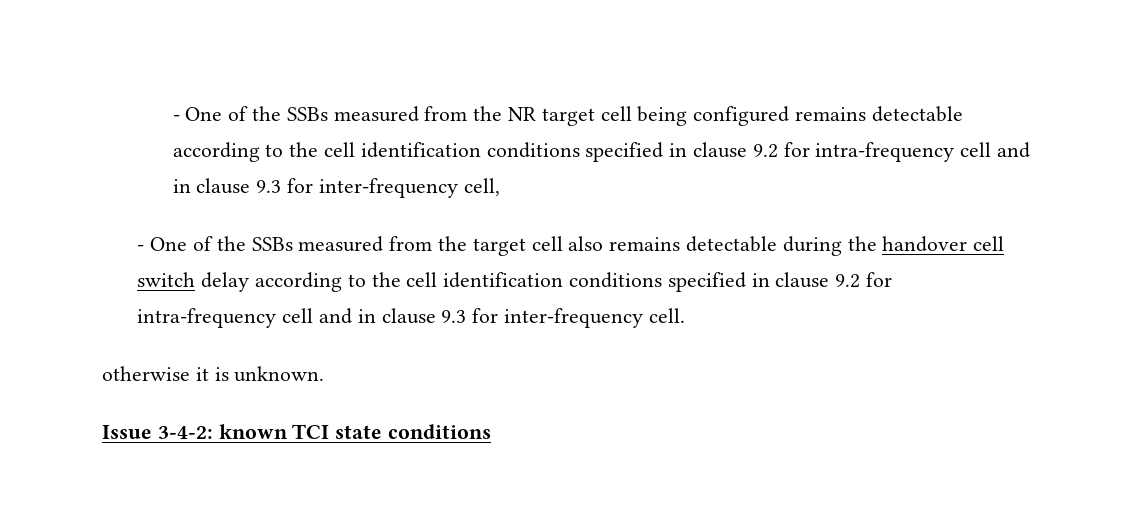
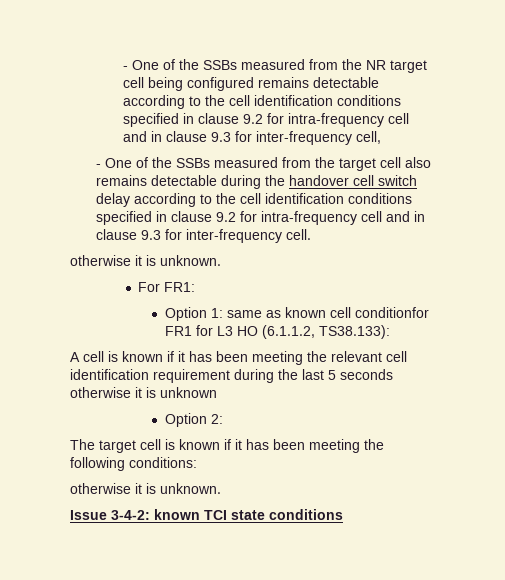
(325, 374) none -> [138,282,196,292] [164,307,429,321] [164,325,390,339] [70,351,407,365] [70,369,393,383] [70,387,217,398] [164,413,223,427] [70,439,384,453] [70,457,197,471] [70,483,221,494] // For FR1: // Option 1: same as known cell conditionfor FR1 for L3 HO (6.1.1.2, TS38.133): // A cell is known if it has been meeting the relevant cell identification requirement during the last 5 seconds otherwise it is unknown // Option 2: // The target cell is known if it has been meeting the following conditions: // otherwise it is unknown.

